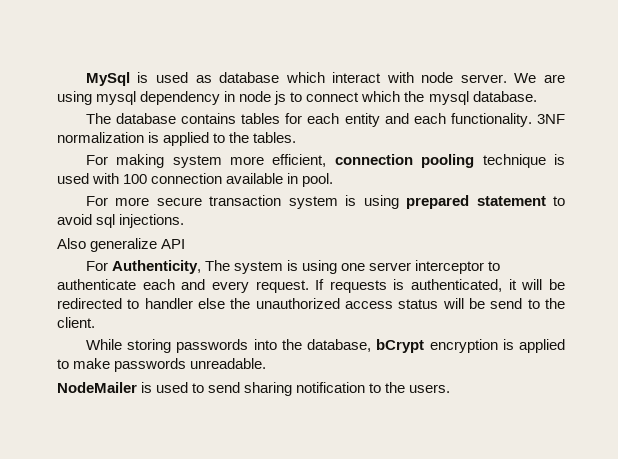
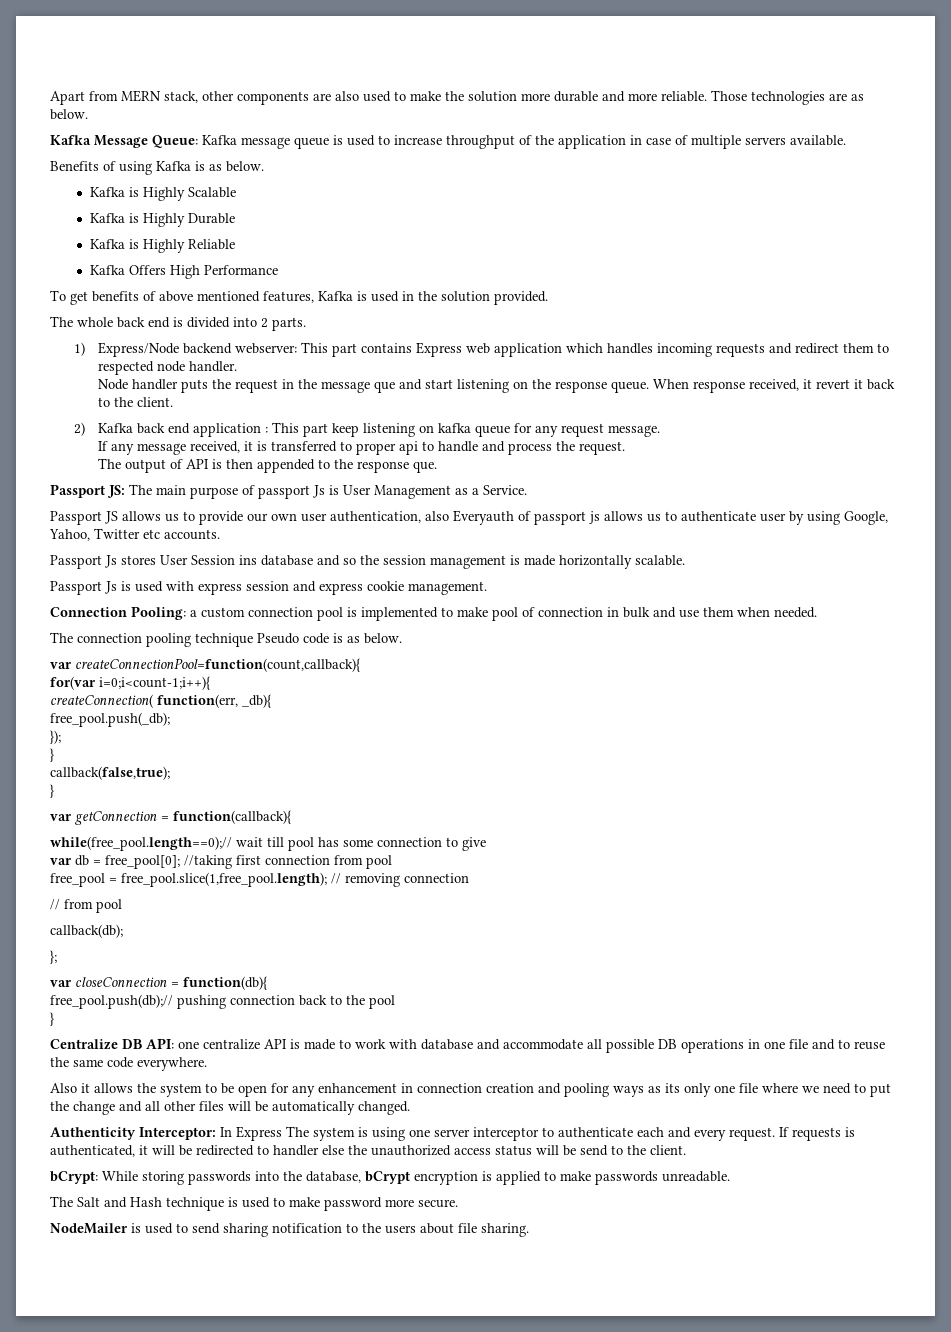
[85,72,565,86] [57,91,537,105] [85,113,566,127] [57,132,297,146] [85,154,565,168] [57,173,334,187] [85,195,565,209] [57,214,185,228] [57,238,186,252] [85,260,201,274] MySql is used as database which interact with node server. We are using mysql dependency in node js to connect which the mysql database. // The database contains tables for each entity and each functionality. 3NF normalization is applied to the tables. // For making system more efficient, connection pooling technique is used with 100 connection available in pool. // For more secure transaction system is using prepared statement to avoid sql injections. // Also generalize API // For Authenticity, -> [50,90,864,105] [50,109,88,120] [50,135,846,149] [50,161,264,175] [90,187,237,201] [90,213,236,227] [90,239,236,253] [90,265,279,279] [50,290,548,305] [50,316,306,331] [74,342,890,357] [98,361,238,375] [98,379,896,393] [98,397,174,407] [74,422,661,437] [98,441,626,455] [98,458,438,473] [50,484,527,499] [50,510,888,525] [49,528,220,541] [50,555,685,569] [50,581,487,595] [50,606,817,621] [50,632,402,647] [50,658,360,672] [50,676,210,690] [50,694,271,708] [50,712,170,727] [50,730,61,744] [50,748,54,762] [50,766,170,780] [50,784,54,798] [50,810,291,825] [50,836,486,851] [50,855,392,869] [50,872,469,887] [50,899,122,913] [50,924,123,938] [50,950,57,964] [50,976,267,990] [50,994,395,1009] [50,1012,54,1026] [50,1038,885,1053] [50,1057,207,1071] [50,1083,891,1097] [50,1101,410,1115] [50,1126,282,1141] Apart from MERN stack, other components are also used to make the solution more durable and more reliable. Those technologies are as below. // Kafka Message Queue: Kafka message queue is used to increase throughput of the application in case of multiple servers available. // Benefits of using Kafka is as below. // Kafka is Highly Scalable // Kafka is Highly Durable // Kafka is Highly Reliable // Kafka Offers High Performance // To get benefits of above mentioned features, Kafka is used in the solution provided. // The whole back end is divided into 2 parts. // 1) Express/Node backend webserver: This part contains Express web application which handles incoming requests and redirect them to respected node handler. // Node handler puts the request in the message que and start listening on the response queue. When response received, it revert it back to the client. // 2) Kafka back end application : This part keep listening on kafka queue for any request message. // If any message received, it is transferred to proper api to handle and process the request. // The output of API is then appended to the response que. // Passport JS: The main purpose of passport Js is User Management as a Service. // Passport JS allows us to provide our own user authentication, also Everyauth of passport js allows us to authenticate user by using Google, Yahoo, Twitter etc accounts. // Passport Js stores User Session ins database and so the session management is made horizontally scalable. // Passport Js is used with express session and express cookie management. // Connection Pooling: a custom connection pool is implemented to make pool of connection in bulk and use them when needed. // The connection pooling technique Pseudo code is as below. // var createConnectionPool=function(count,callback){ // for(var i=0;i<count-1;i++){ // createConnection( function(err, _db){ // free_pool.push(_db); // }); // } // callback(false,true); // } // var getConnection = function(callback){ // while(free_pool.length==0);// wait till pool has some connection to give // var db = free_pool[0]; //taking first connection from pool // free_pool = free_pool.slice(1,free_pool.length); // removing connection // // from pool // callback(db); // }; // var closeConnection = function(db){ // free_pool.push(db);// pushing connection back to the pool // } // Centralize DB API: one centralize API is made to work with database and accommodate all possible DB operations in one file and to reuse the same code everywhere. // Also it allows the system to be open for any enhancement in connection creation and pooling ways as its only one file where we need to put the change and all other files will be automatically changed. // Authenticity Interceptor: In Express
(95, 322) none -> [50,1171,98,1184] bCrypt:
(267, 363) none -> [50,1196,458,1211] // The Salt and Hash technique is used to make password more secure.
[409,384,451,393] users. -> [385,1223,529,1237] users about file sharing.

